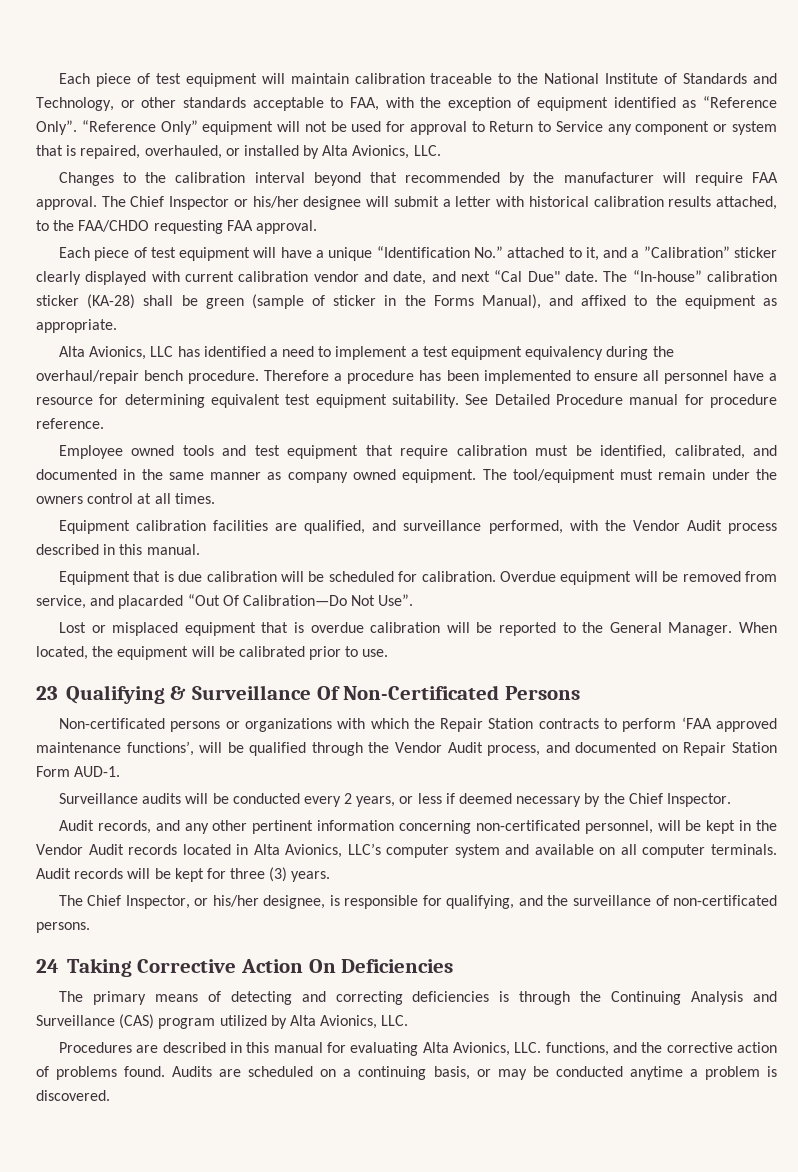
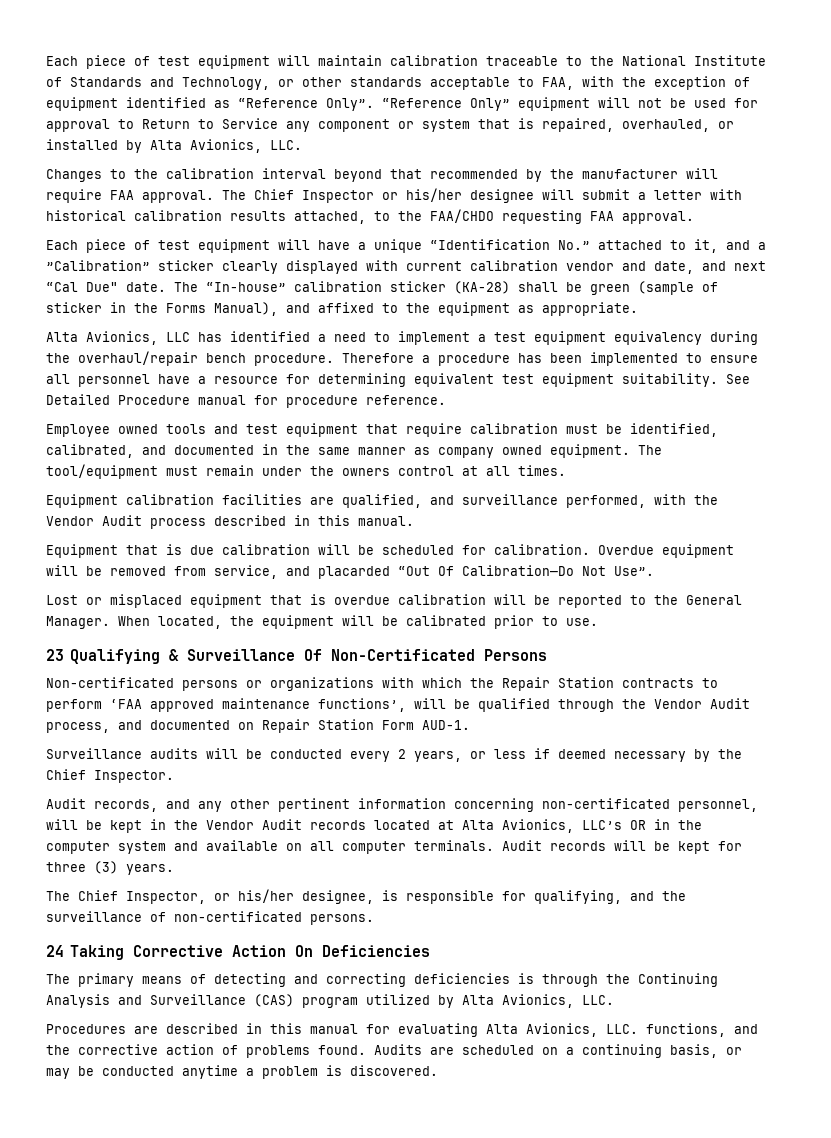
[236,844,249,855] in -> [438,820,454,830] at
(381, 849) none -> [630,819,702,830] OR in the

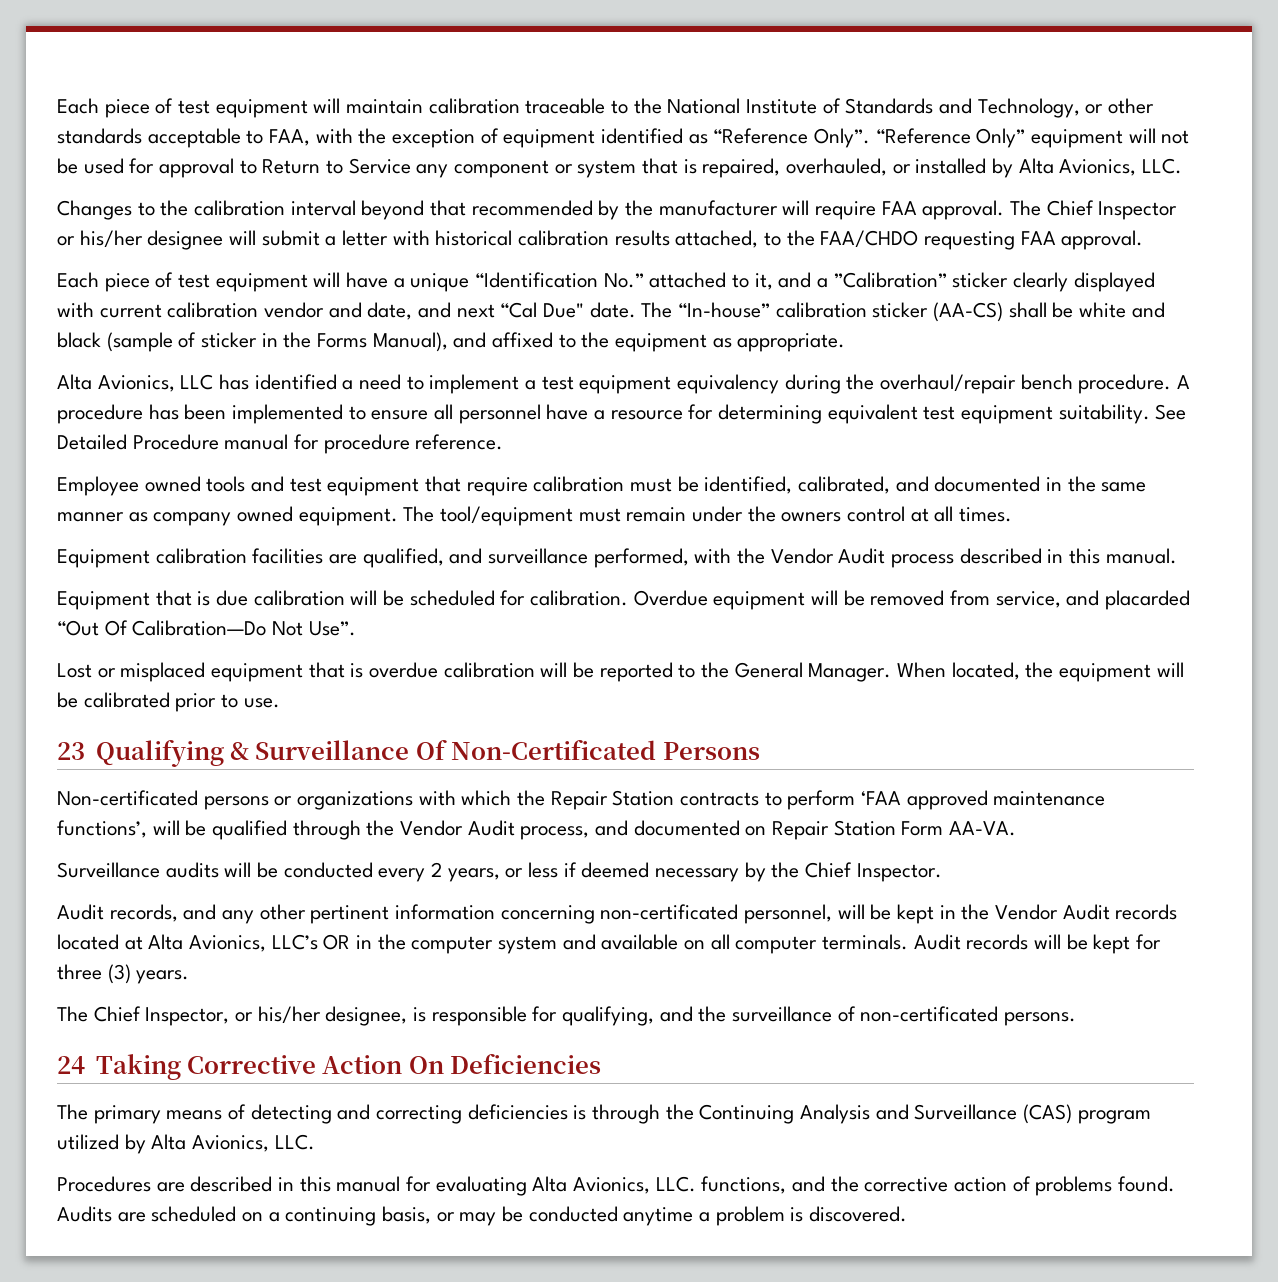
[454,281,510,294] (KA-28) -> [933,302,1004,322] (AA-CS)
[590,284,630,295] green -> [1079,302,1165,318] [57,332,101,348] white and black
[342,353,430,363] Therefore a -> [1177,375,1191,389] A
[422,720,470,730] AUD-1. -> [949,821,1017,836] AA-VA.

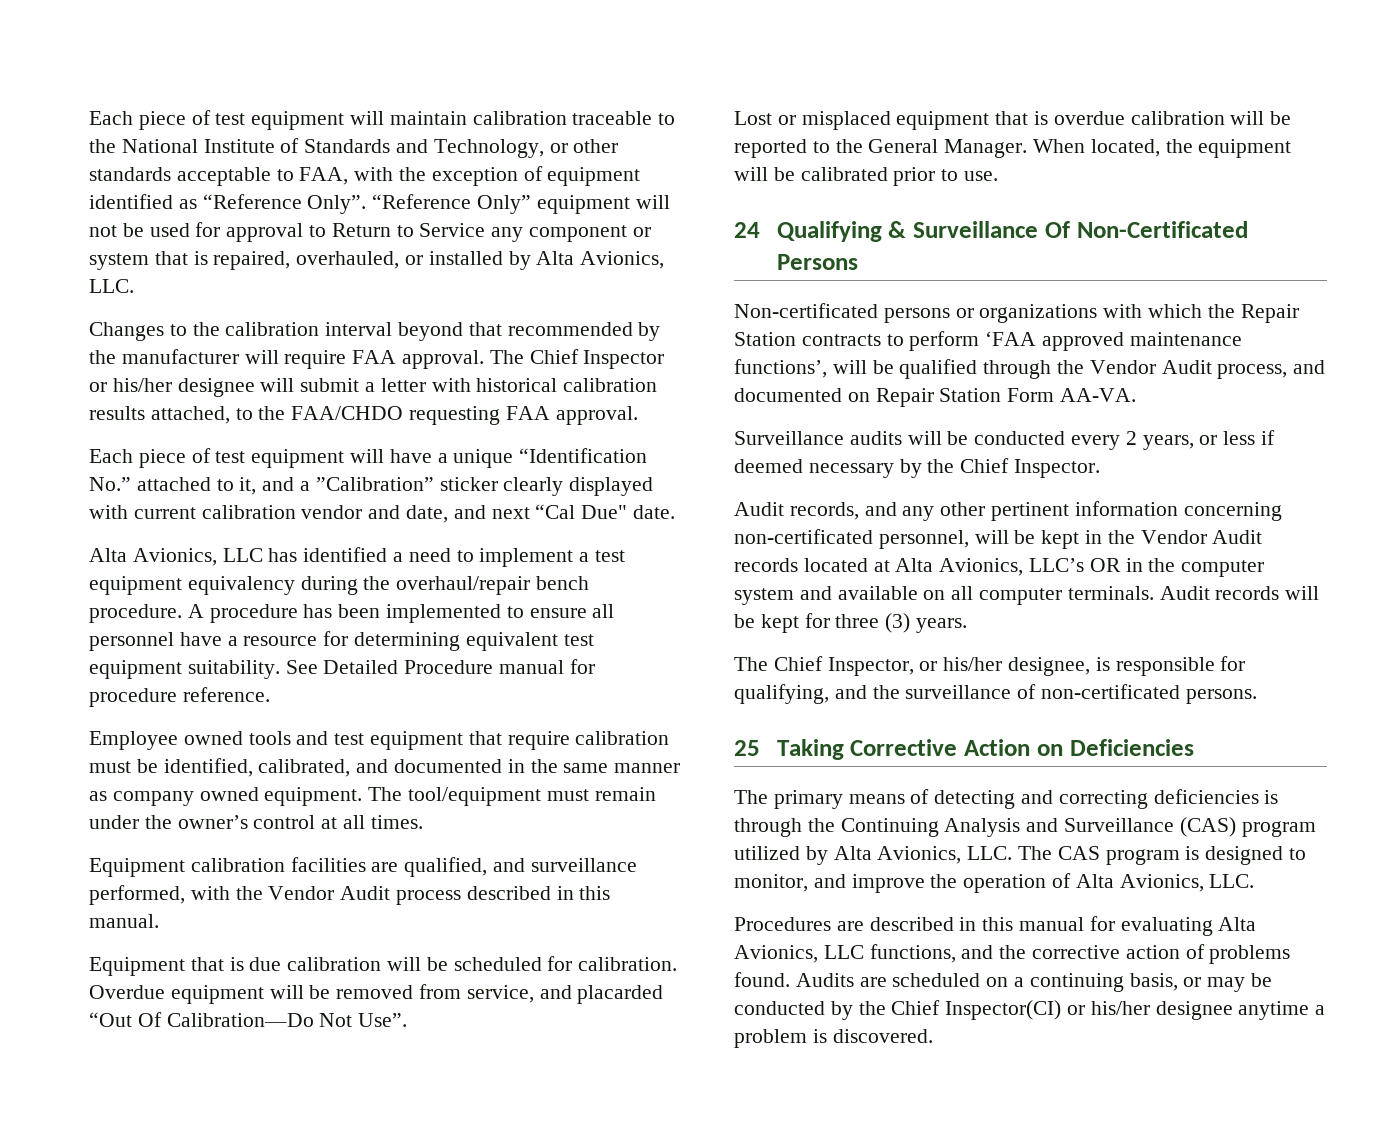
[641,302,1165,322] [57,332,846,352] The “In-house” calibration sticker (AA-CS) shall be white and black (sample of sticker in the Forms Manual), and affixed to the equipment as appropriate. -> (676, 512) none
[781,512,842,522] owners -> [177,815,248,829] owner’s
[57,742,85,760] 23 -> [734,222,760,238] 24
[57,1056,85,1074] 24 -> [734,740,760,756] 25
[408,1056,444,1074] On -> [1036,744,1063,756] on
(315, 1142) none -> [1018,846,1307,865] [734,873,1255,893] The CAS program is designed to monitor, and improve the operation of Alta Avionics, LLC.
[655,1176,696,1192] LLC. -> [823,945,864,959] LLC
(618, 1214) none -> [830,1000,1233,1020] by the Chief Inspector(CI) or his/her designee

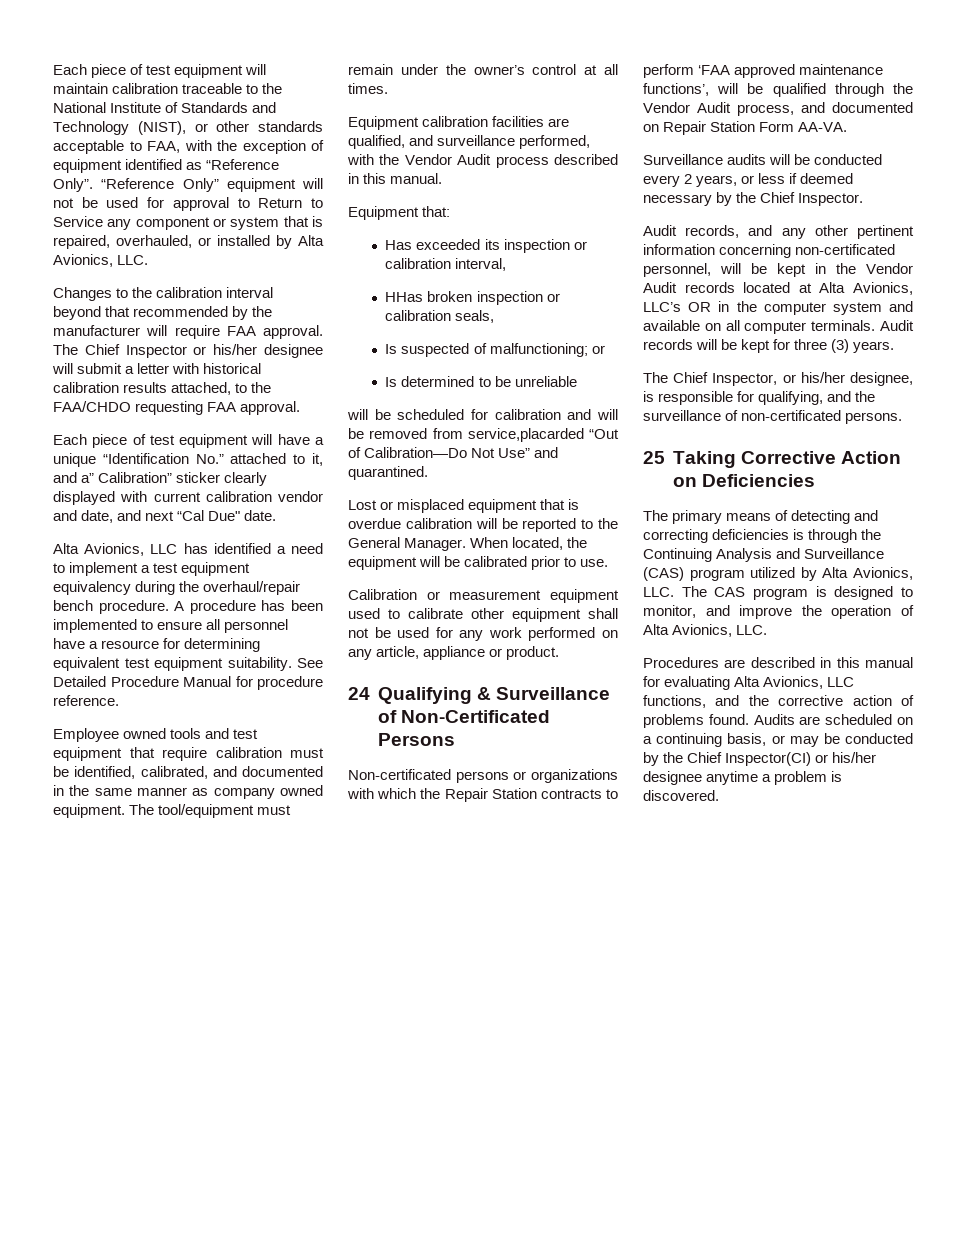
[433,139,544,158] Technology, -> [53,121,186,135] Technology (NIST),
[300,477,434,491] a ”Calibration” -> [81,472,173,483] a” Calibration”
[499,660,565,674] manual -> [183,676,231,687] Manual
[190,957,382,971] that is due calibration -> [422,206,451,217] [385,239,587,253] [385,258,507,271] [385,291,560,305] [385,310,495,323] [385,343,605,357] [385,376,577,387] that: // Has exceeded its inspection or calibration interval, // HHas broken inspection or calibration seals, // Is suspected of malfunctioning; or // Is determined to be unreliable //
[578,957,678,971] [89,985,264,1004] calibration. Overdue equipment -> [494,409,592,420] calibration and
[466,985,664,1004] [89,1012,408,1027] service, and placarded “Out Of Calibration—Do Not Use”. -> [467,428,619,442] [348,447,559,458] [348,466,428,480] service,placarded “Out of Calibration—Do Not Use” and quarantined.
(999, 176) none -> [348,589,619,603] [348,608,618,622] [348,627,618,641] [348,646,560,660] // Calibration or measurement equipment used to calibrate other equipment shall not be used for any work performed on any article, appliance or product.
[1044,221,1070,238] Of -> [377,710,397,723] of

